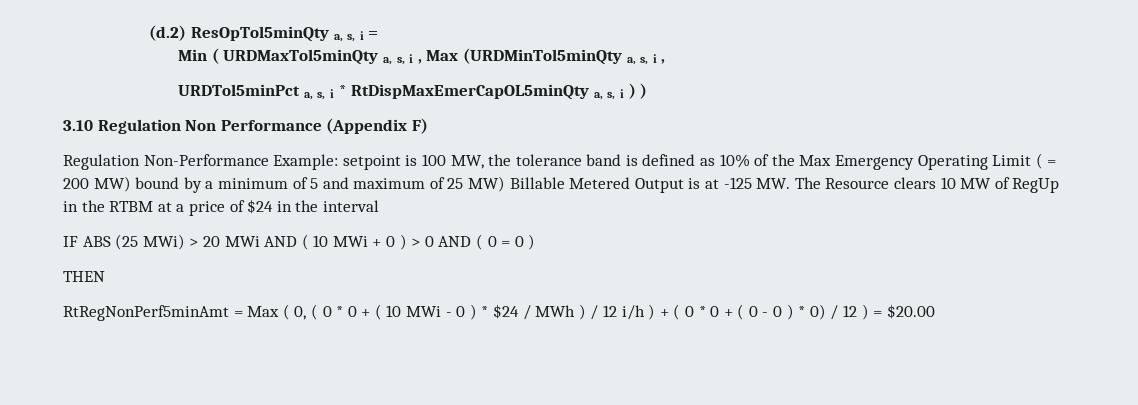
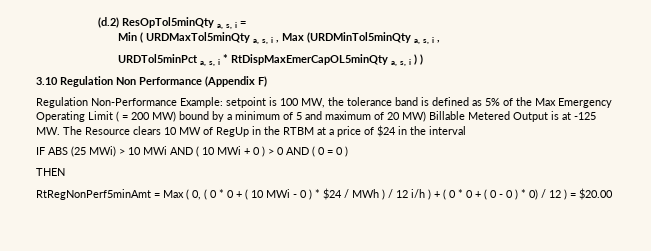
[719,154,750,168] 10% -> [485,98,500,106] 5%
[447,178,464,189] 25 -> [387,112,400,120] 20
[202,236,220,247] 20 -> [128,147,141,155] 10

